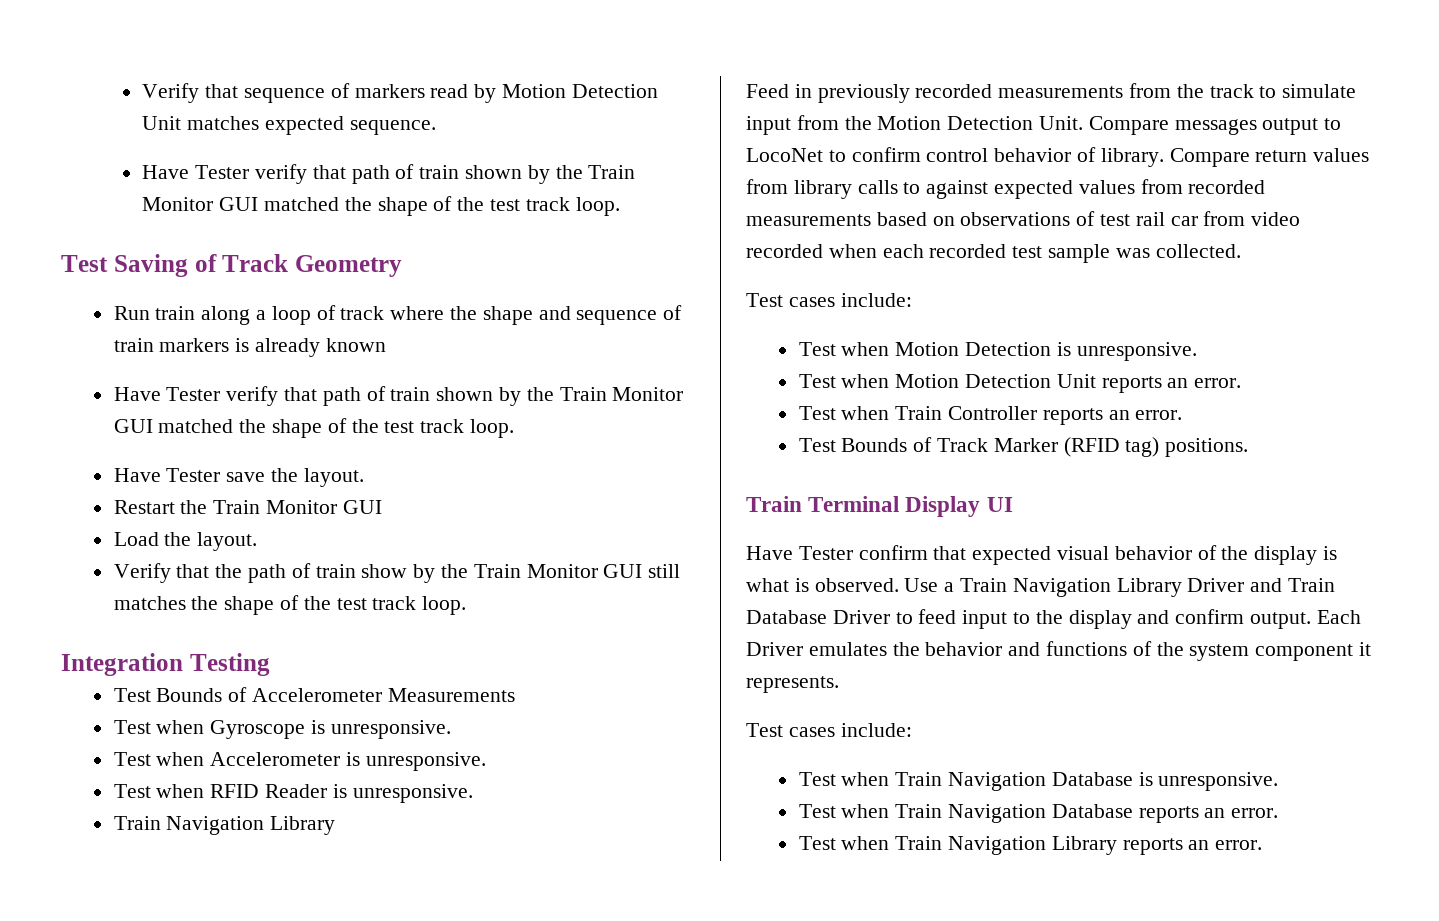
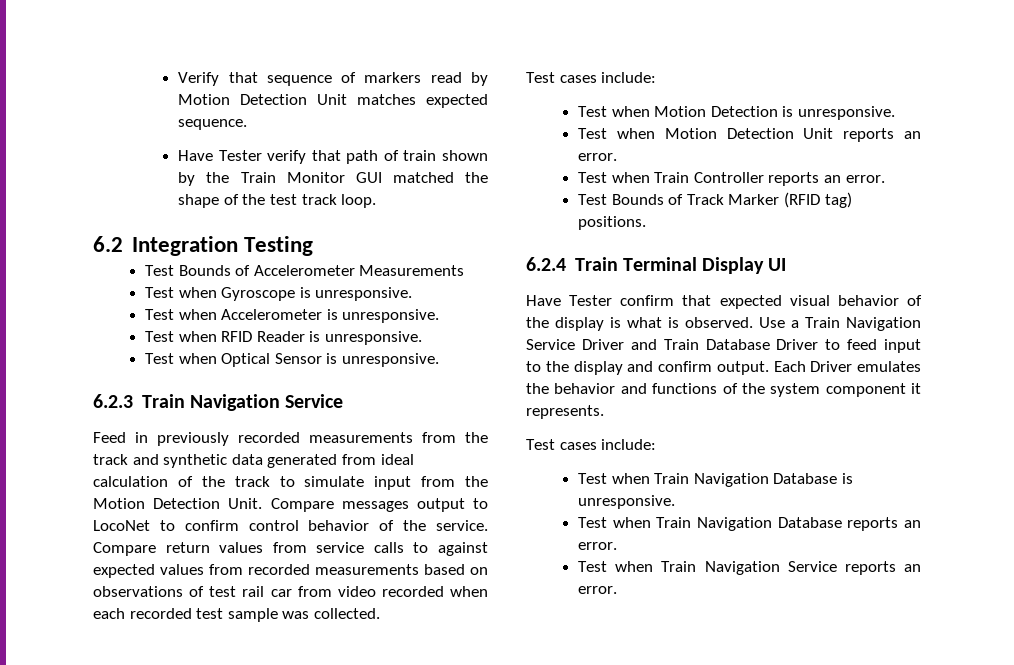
[61,254,402,277] [113,305,683,325] [113,338,386,357] [113,386,684,406] [113,418,514,438] [113,468,364,487] [113,500,382,514] [113,532,258,551] [113,563,681,583] [113,595,467,615] Test Saving of Track Geometry // Run train along a loop of track where the shape and sequence of train markers is already known // Have Tester verify that path of train shown by the Train Monitor GUI matched the shape of the test track loop. // Have Tester save the layout. // Restart the Train Monitor GUI // Load the layout. // Verify that the path of train show by the Train Monitor GUI still matches the shape of the test track loop. // -> [93,236,123,252] 6.2
[113,816,336,835] Train Navigation Library -> [144,353,439,367] [93,394,344,411] Test when Optical Sensor is unresponsive. // 6.2.3 Train Navigation Service
(1254, 91) none -> [132,454,414,468] [93,476,270,487] and synthetic data generated from ideal calculation of the track
[1100,148,1164,167] library. -> [403,520,488,531] the service.
[793,180,852,199] library -> [316,542,365,553] service
(1249, 447) none -> [526,257,566,271] 6.2.4
[1116,578,1182,597] Library -> [526,339,575,350] Service
[1051,836,1117,855] Library -> [787,561,837,572] Service

